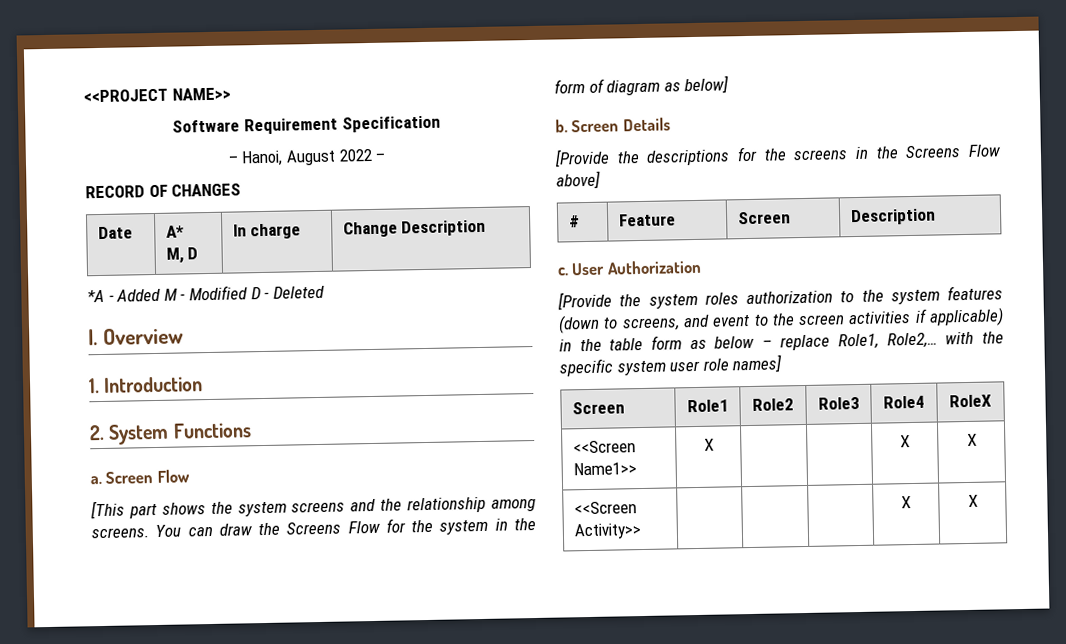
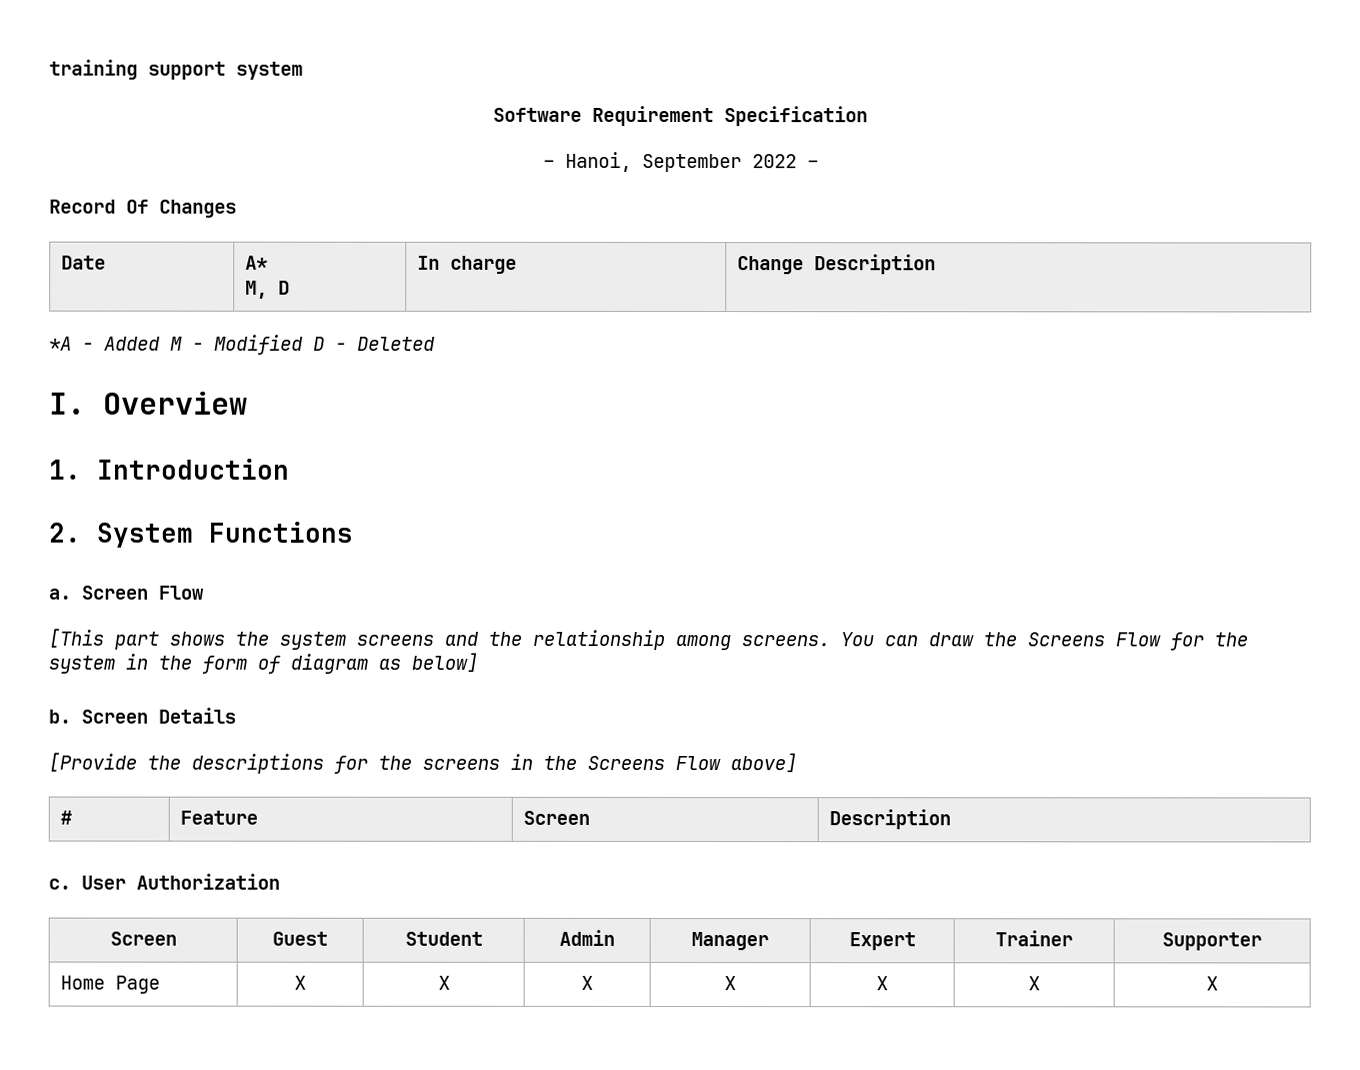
[83,87,231,103] <<PROJECT NAME>> -> [49,59,303,80] training support system
[286,149,336,166] August -> [641,153,742,173] September
[85,183,242,199] RECORD OF CHANGES -> [49,199,237,218] Record Of Changes
[557,285,1003,311] [558,307,1004,334] [559,331,1004,352] [559,354,783,377] [571,401,625,415] [686,399,729,413] [752,398,794,411] [817,396,860,410] [883,395,925,409] [949,394,992,408] [572,440,636,454] [572,462,637,476] [703,438,714,451] [900,435,910,448] [966,433,977,447] [573,501,637,515] [573,523,642,540] [901,496,911,509] [967,494,978,507] // [Provide the system roles authorization to the system features (down to screens, and event to the screen activities if applicable) in the table form as below – replace Role1, Role2,… with the specific system user role names] // Screen | Role1 | Role2 | Role3 | Role4 | RoleX // <<Screen Name1>> | X | | | X | X // <<Screen Activity>> | | | | X | X -> [109,931,177,946] [272,931,328,946] [404,931,483,946] [559,929,615,946] [691,932,769,951] [848,932,916,951] [995,930,1073,947] [1162,932,1262,951] [59,975,160,994] [294,975,306,990] [437,975,450,990] [581,975,593,990] [724,976,736,991] [876,976,888,991] [1028,976,1040,991] [1206,976,1218,991] // Screen | Guest | Student | Admin | Manager | Expert | Trainer | Supporter // Home Page | X | X | X | X | X | X | X

